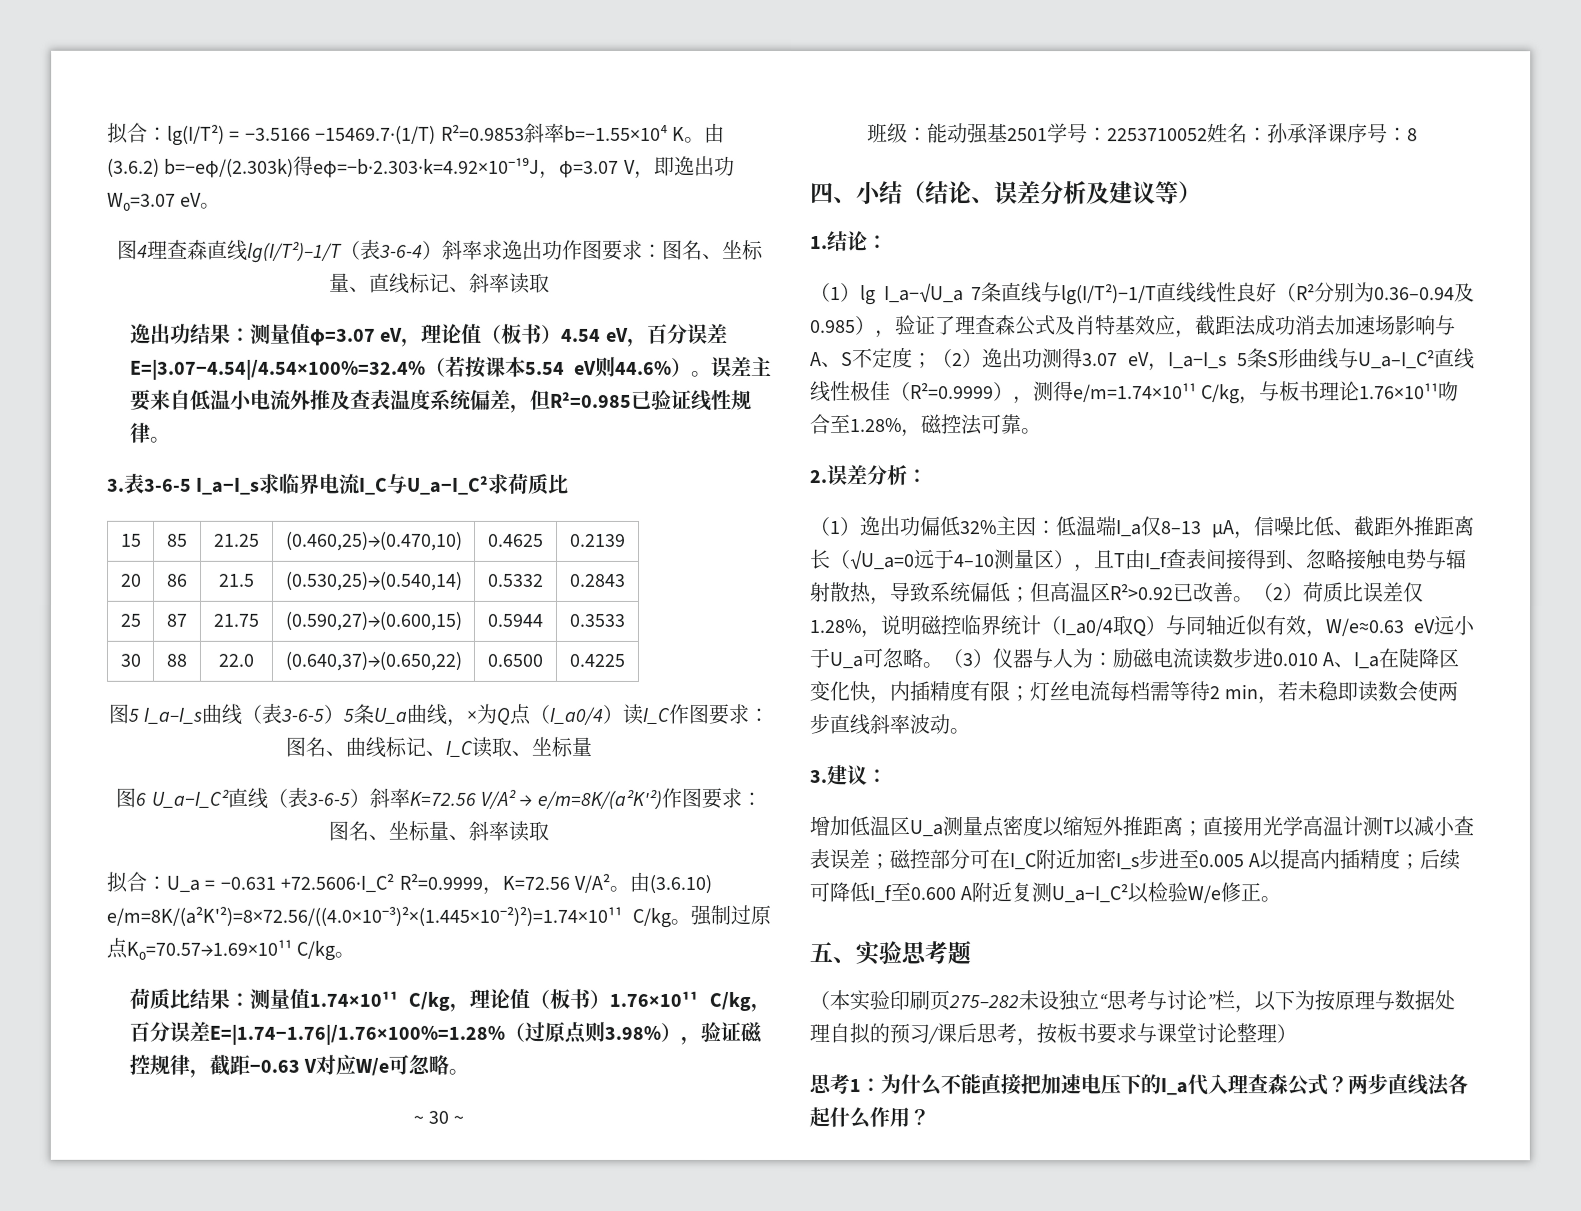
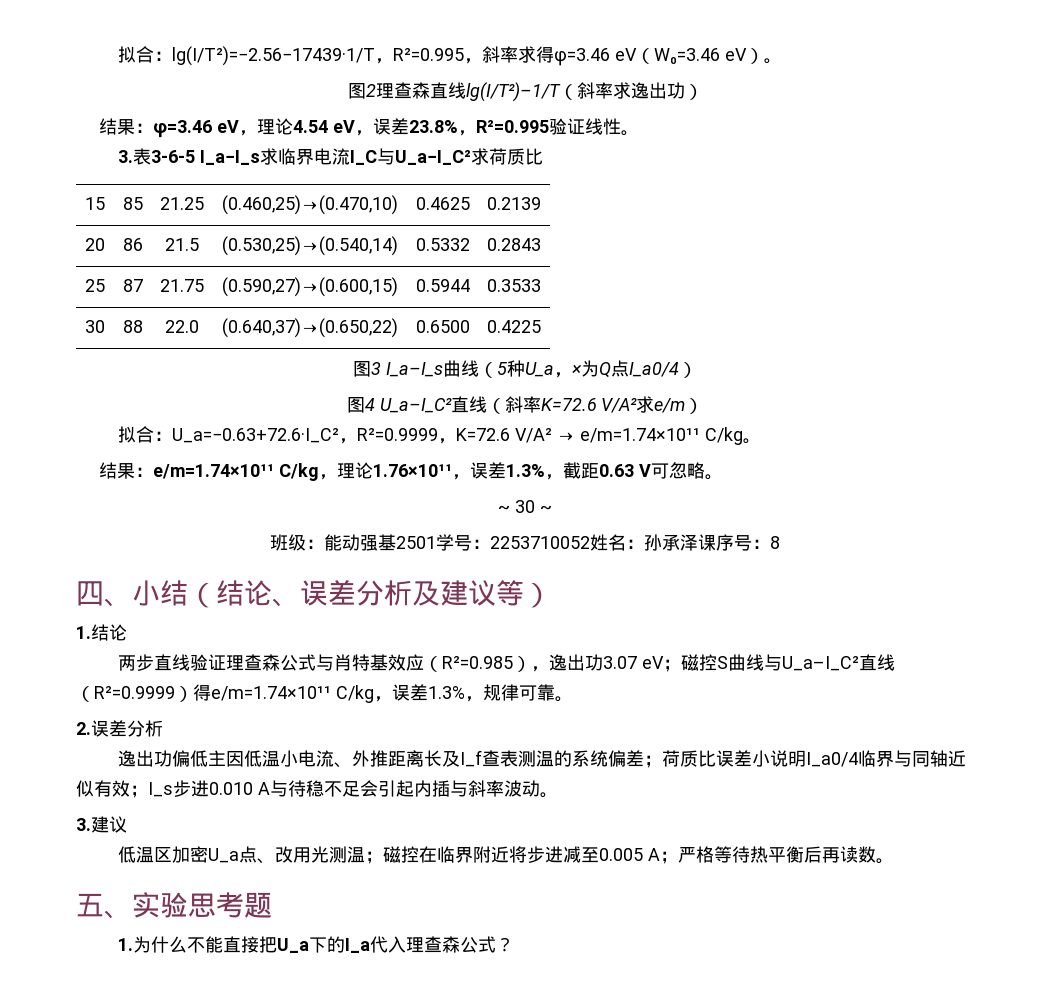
[107,122,725,146] [107,155,735,179] [107,192,203,211] 拟合：lg(I/T²) = −3.5166 −15469.7·(1/T) R²=0.9853斜率b=−1.55×10⁴ K。由(3.6.2) b=−eφ/(2.303k)得eφ=−b·2.303·k=4.92×10⁻¹⁹J，φ=3.07 V，即逸出功W₀=3.07 eV -> [118,46,765,66] 拟合：lg(I/T²)=−2.56−17439·1/T，R²=0.995，斜率求得φ=3.46 eV（W₀=3.46 eV）
[136,244,148,258] 4 -> [365,84,376,97] 2
[359,239,443,260] 表3-6-4） -> (577, 92) none
[561,239,764,261] [329,272,550,294] [129,323,728,347] [129,355,772,380] [129,388,652,413] 作图要求：图名、坐标量、直线标记、斜率读取 // 逸出功结果：测量值φ=3.07 eV，理论值（板书）4.54 eV，百分误差E=|3.07−4.54|/4.54×100%=32.4%（若按课本5.54 eV则44.6%）。误差主要来自低温小电流外推及查表温度系统偏差，但R²=0.985已 -> [684,84,703,100] [99,118,549,138] ） // 结果：φ=3.46 eV，理论4.54 eV，误差23.8%，R²=0.995
[730,389,752,410] [129,422,151,443] 规律 -> (621, 126) none
[127,708,139,722] 5 -> [371,362,382,375] 3
[261,703,448,725] 表3-6-5）5条U_a曲线 -> [496,360,554,377] 5种U_a
[529,704,551,724] （ -> (629, 368) none
[622,703,770,725] [285,736,592,758] [115,787,762,810] [328,820,549,842] [106,871,712,895] [106,904,771,928] [106,937,356,961] [128,988,771,1012] [128,1021,763,1045] [128,1054,390,1078] 读I_C作图要求：图名、曲线标记、I_C读取、坐标量 // 图6 U_a−I_C²直线（表3-6-5）斜率K=72.56 V/A² → e/m=8K/(a²K'²)作图要求：图名、坐标量、斜率读取 // 拟合：U_a = −0.631 +72.5606·I_C² R²=0.9999，K=72.56 V/A²。由(3.6.10) e/m=8K/(a²K'²)=8×72.56/((4.0×10⁻³)²×(1.445×10⁻²)²)=1.74×10¹¹ C/kg。强制过原点K₀=70.57→1.69×10¹¹ C/kg。 // 荷质比结果：测量值1.74×10¹¹ C/kg，理论值（板书）1.76×10¹¹ C/kg，百分误差E=|1.74−1.76|/1.76×100%=1.28%（过原点则3.98%），验证磁控规律，截距−0.63 V对应W/e -> [346,396,704,414] [118,426,761,445] [99,462,651,481] // 图4 U_a–I_C²直线（斜率K=72.6 V/A²求e/m） // 拟合：U_a=−0.63+72.6·I_C²，R²=0.9999，K=72.6 V/A² → e/m=1.74×10¹¹ C/kg。 // 结果：e/m=1.74×10¹¹ C/kg，理论1.76×10¹¹，误差1.3%，截距0.63 V
[867,235,888,250] [810,282,1475,306] [810,315,1076,339] ： // （1）lg I_a−√U_a 7条直线与lg(I/T²)−1/T直线线性良好（R²分别为0.36–0.94及0.985），验证了理查森公式及 -> [118,654,335,671] // 两步直线验证理查森公式与
[1175,315,1456,339] [810,347,1299,372] ，截距法成功消去加速场影响与A、S不定度；（2）逸出功测得3.07 eV，I_a−I_s 5条S形 -> [424,654,729,672] （R²=0.985），逸出功3.07 eV；磁控S
[810,381,891,403] 线性极佳 -> (896, 662) none
[1013,381,1054,405] ，测 -> (193, 694) none
[1259,381,1460,402] [810,414,983,438] 与板书理论1.76×10¹¹吻合至1.28%，磁控法 -> [391,684,519,702] 误差1.3%，规律
[907,469,928,484] [810,516,1475,540] [810,549,1467,573] [810,582,1424,606] [809,615,1475,639] [809,648,1460,670] [809,680,1459,705] [809,714,870,736] ： // （1）逸出功偏低32%主因：低温端I_a仅8–13 μA，信噪比低、截距外推距离长（√U_a=0远于4–10测量区），且T由I_f查表间接得到、忽略接触电势与辐射散热，导致系统偏低；但高温区R²>0.92已改善。（2）荷质比误差仅1.28%，说明磁控临界统计（I_a0/4取Q）与同轴近似有效，W/e≈0.63 eV远小于U_a可忽略。（3）仪器与人为：励磁电流读数步进0.010 A、I_a在陡降区变化快，内插精度有限；灯丝电流每档需等待2 min，若未稳即读数会使两步直线 -> [118,750,967,768] [76,780,468,798] // 逸出功偏低主因低温小电流、外推距离长及I_f查表测温的系统偏差；荷质比误差小说明I_a0/4临界与同轴近似有效；I_s步进0.010 A与待稳不足会引起内插与
[866,769,887,784] [809,815,1474,838] [809,848,1461,871] [809,882,1282,904] [809,940,971,966] [809,990,1455,1014] [809,1023,1297,1047] [809,1074,881,1095] ： // 增加低温区U_a测量点密度以缩短外推距离；直接用光学高温计测T以减小查表误差；磁控部分可在I_C附近加密I_s步进至0.005 A以提高内插精度；后续可降低I_f至0.600 A附近复测U_a−I_C²以检验W/e修正。 // 五、实验思考题 // （本实验印刷页275–282未设独立“思考与讨论”栏，以下为按原理与数据处理自拟的预习/课后思考，按板书要求与课堂讨论整理） // 思考1： -> [118,846,895,864] [76,892,272,919] [118,938,134,951] // 低温区加密U_a点、改用光测温；磁控在临界附近将步进减至0.005 A；严格等待热平衡后再读数。 // 五、实验思考题 // 1.
[1040,1074,1121,1095] 加速电压 -> [277,938,310,953] U_a
[1347,1073,1468,1097] [809,1107,930,1130] 两步直线法各起什么作用？ -> (515, 944) none

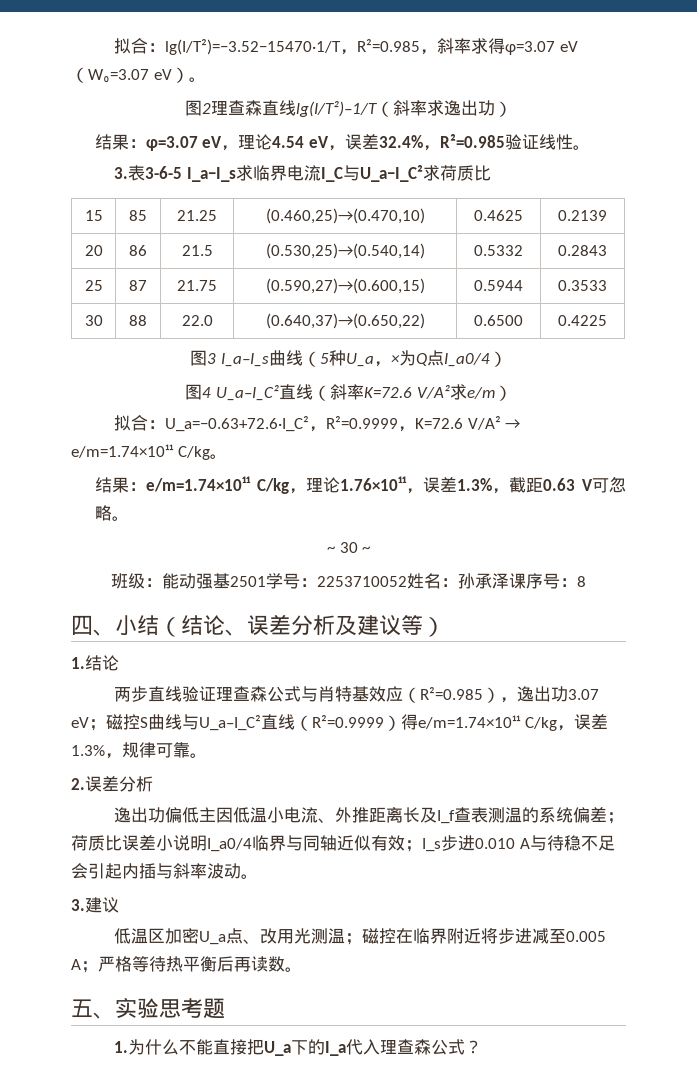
[118,46,721,66] 拟合：lg(I/T²)=−2.56−17439·1/T，R²=0.995，斜率求得φ=3.46 eV（W₀=3.46 -> [114,38,578,55] [71,67,149,83] 拟合：lg(I/T²)=−3.52−15470·1/T，R²=0.985，斜率求得φ=3.07 eV（W₀=3.07
[153,120,213,138] φ=3.46 -> [145,136,198,151] φ=3.07
[408,120,549,136] 23.8%，R²=0.995 -> [378,134,505,151] 32.4%，R²=0.985

